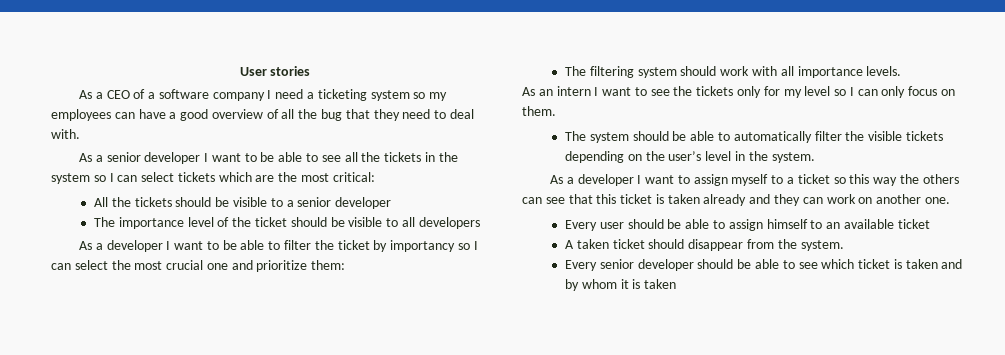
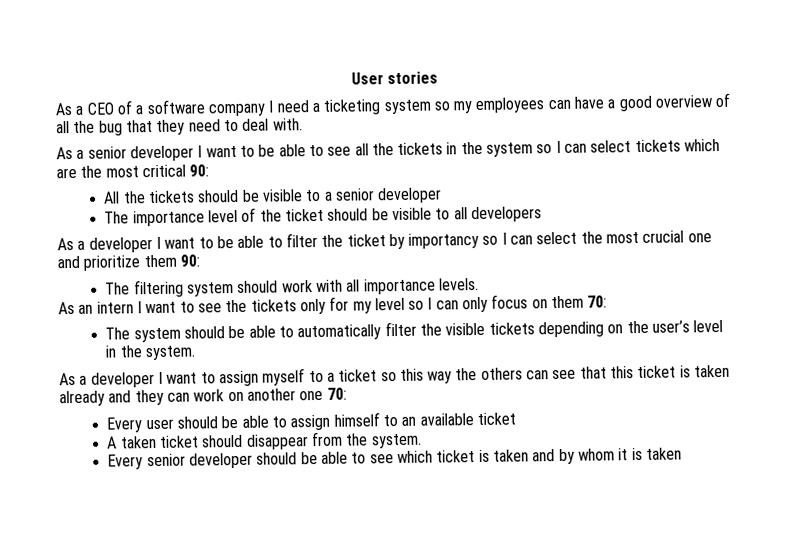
[332,172,375,182] critical: -> [141,164,210,178] critical 90:
[311,260,346,270] them: -> [143,254,200,268] them 90:
[522,106,556,116] them. -> [551,295,608,309] them 70:
[924,197,950,204] one. -> [299,387,347,401] one 70:

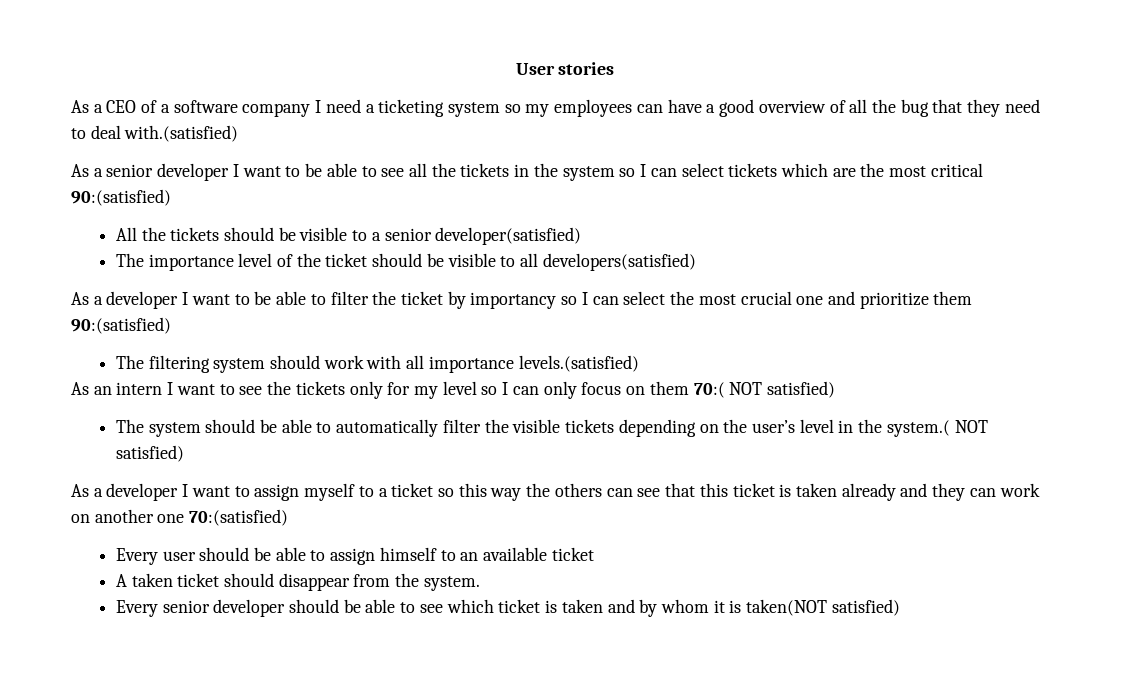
[272,118,303,131] with. -> [124,125,239,142] with.(satisfied)
[189,164,210,177] 90: -> [71,189,171,206] 90:(satisfied)
[377,187,443,204] developer -> [435,227,582,245] developer(satisfied)
[470,206,542,223] developers -> [542,253,696,271] developers(satisfied)
[179,254,200,267] 90: -> [71,317,171,334] 90:(satisfied)
[438,277,479,291] levels. -> [518,355,639,372] levels.(satisfied)
[587,295,608,308] 70: -> [693,381,835,398] 70:( NOT satisfied)
[145,345,197,361] system. -> [886,420,988,437] [115,445,184,462] system.( NOT satisfied)
[326,387,347,400] 70: -> [189,509,289,526] 70:(satisfied)
[645,447,682,460] taken -> [746,599,900,616] taken(NOT satisfied)

